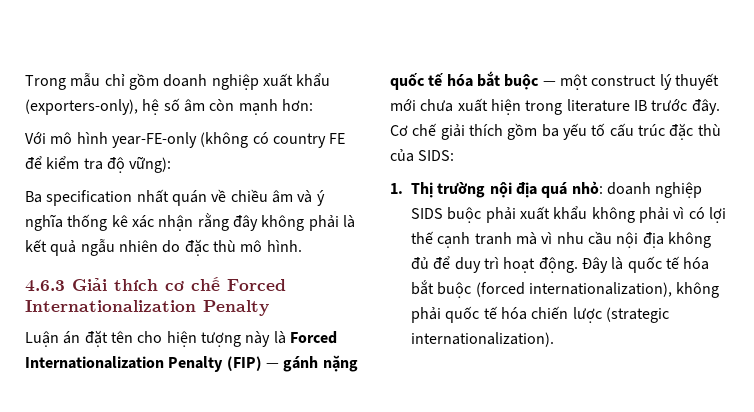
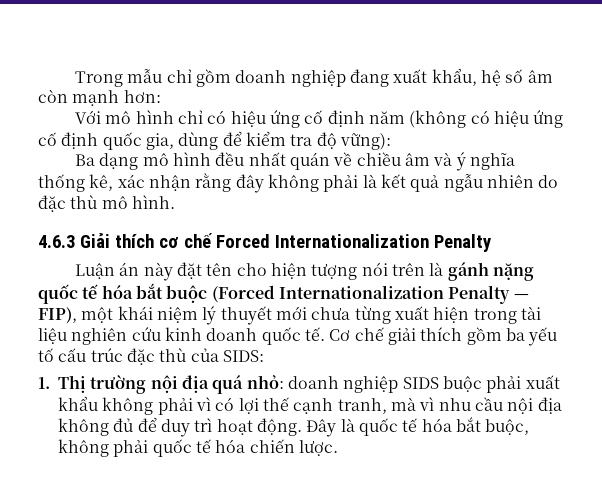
[262,73,331,87] [25,99,138,115] xuất khẩu (exporters-only), -> [350,68,477,87] đang xuất khẩu,
[111,132,346,148] year-FE-only (không có country FE -> [178,110,564,128] [38,132,219,150] chỉ có hiệu ứng cố định năm (không có hiệu ứng cố định quốc gia, dùng
[46,190,133,206] specification -> [99,152,245,170] dạng mô hình đều
[111,215,128,227] kê -> [89,174,114,191] kê,
(81, 337) none -> [143,262,173,281] này
[245,331,337,347] [25,356,279,372] này là Forced Internationalization Penalty (FIP) — -> [361,262,444,276] nói trên là
[542,74,657,90] — một construct -> [211,285,529,304] [38,306,198,324] (Forced Internationalization Penalty — FIP), một khái niệm
(454, 105) none -> [354,306,391,324] từng
[566,99,720,115] literature IB trước đây. -> [520,306,541,320] [38,327,325,345] tài liệu nghiên cứu kinh doanh quốc tế.
[474,232,512,245] tranh -> [337,398,387,414] tranh,
[437,282,672,298] buộc (forced internationalization), -> [485,419,530,435] buộc,
[572,307,669,323] [411,332,554,347] lược (strategic internationalization). -> [299,440,339,456] lược.

